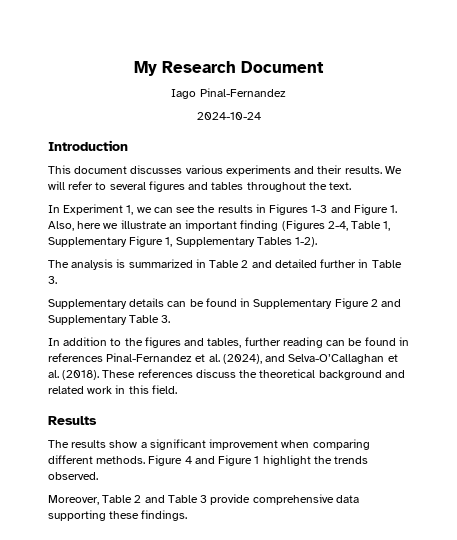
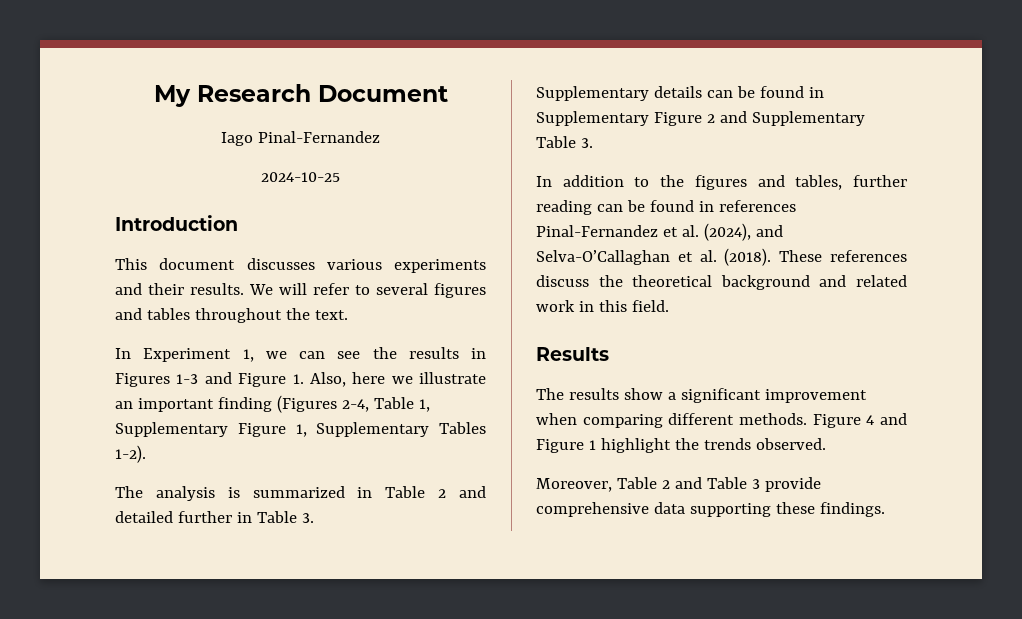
[196,112,261,120] 2024-10-24 -> [261,172,340,182] 2024-10-25

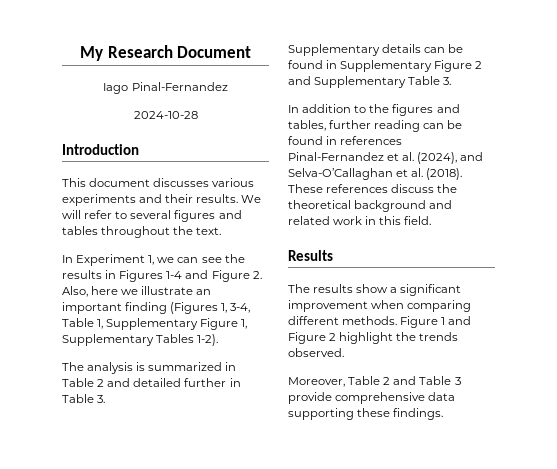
[261,172,340,182] 2024-10-25 -> [133,111,198,119] 2024-10-28
[176,372,304,387] 1-3 and Figure 1. -> [166,270,262,282] 1-4 and Figure 2.
[341,399,369,412] 2-4, -> [221,303,251,313] 1, 3-4,
[866,413,907,425] [536,439,596,453] 4 and Figure 1 -> [441,316,472,325] [288,332,337,344] 1 and Figure 2

